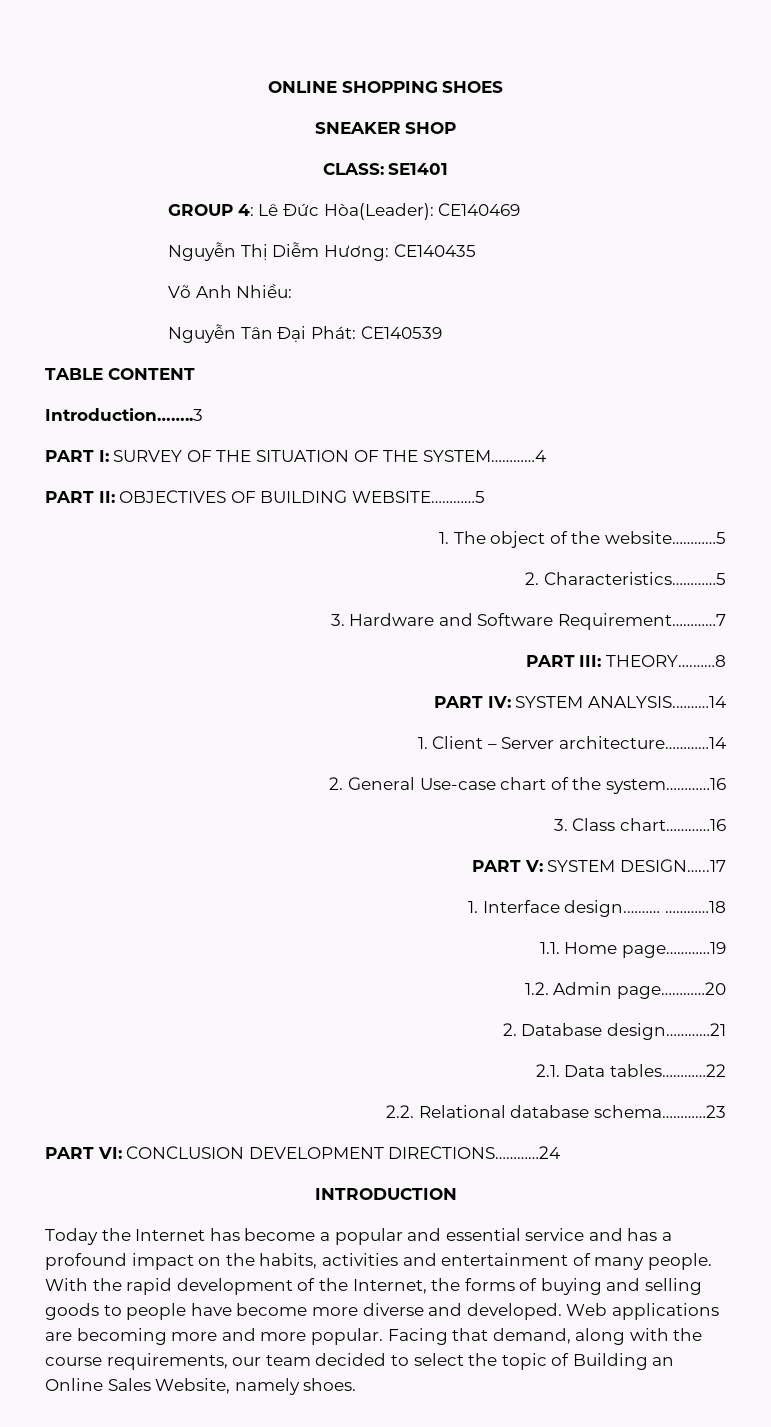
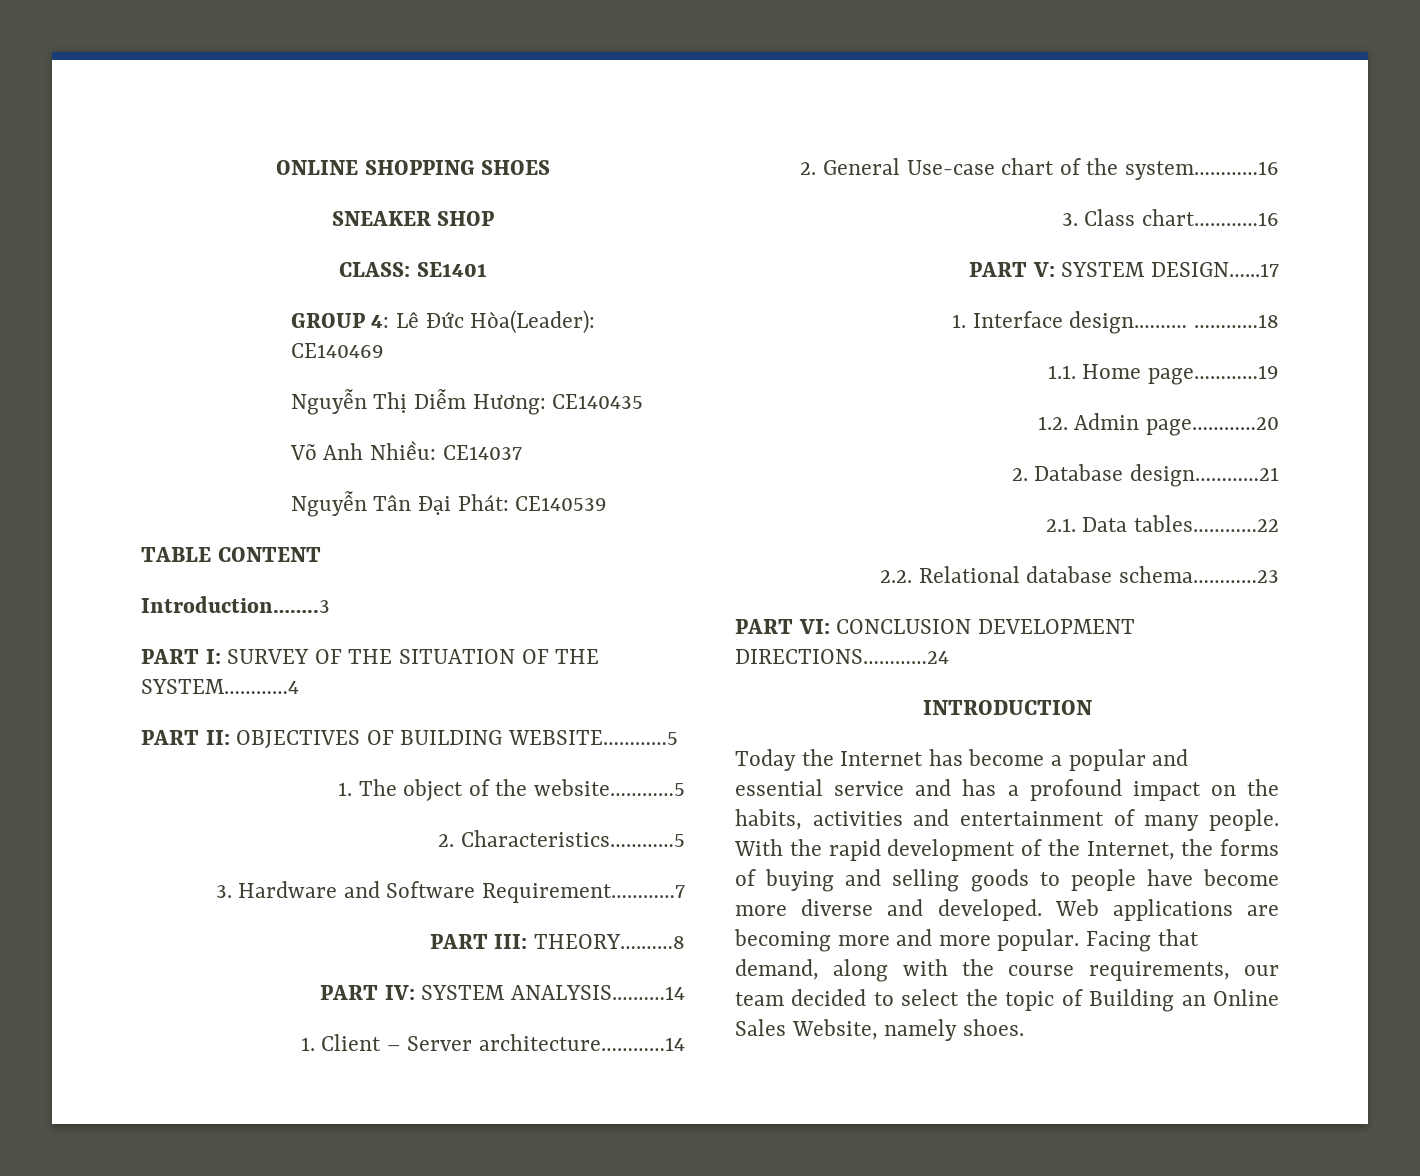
(293, 291) none -> [442,445,522,460] CE14037

